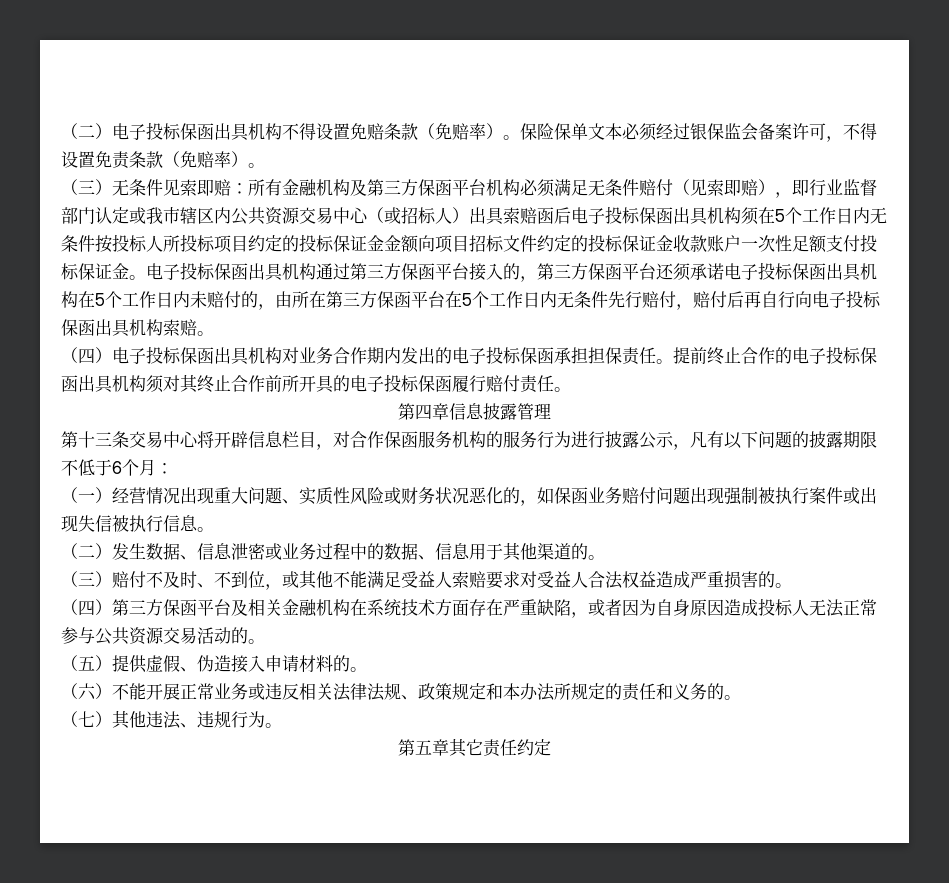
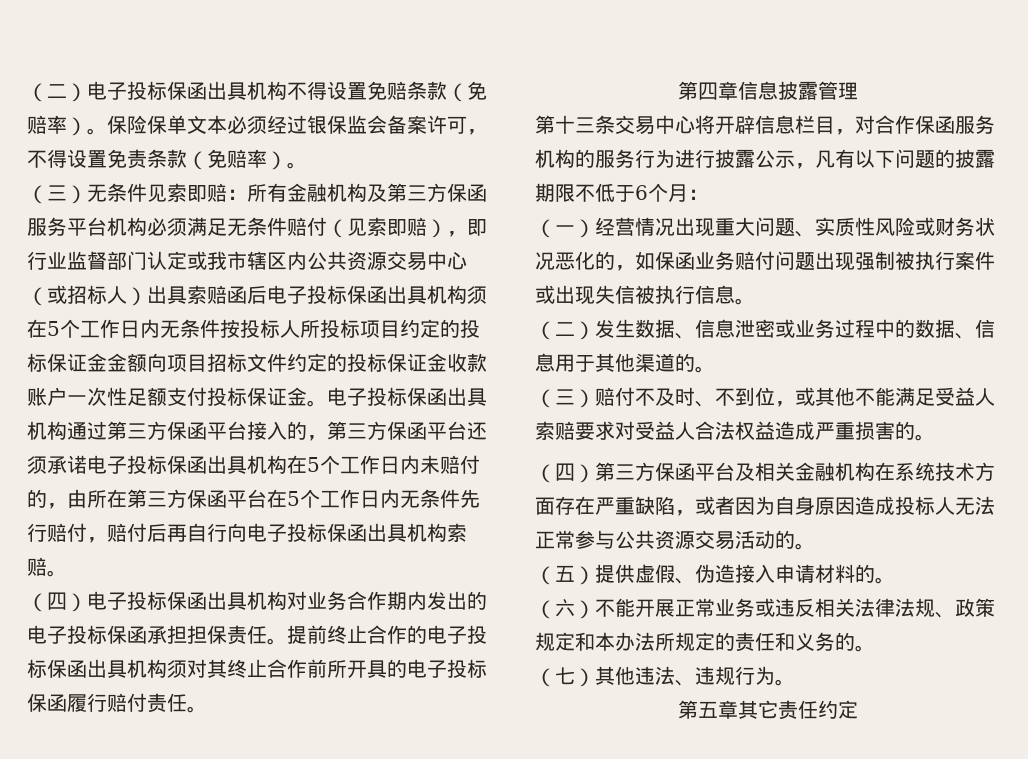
(452, 187) none -> [27,217,67,236] 服务

